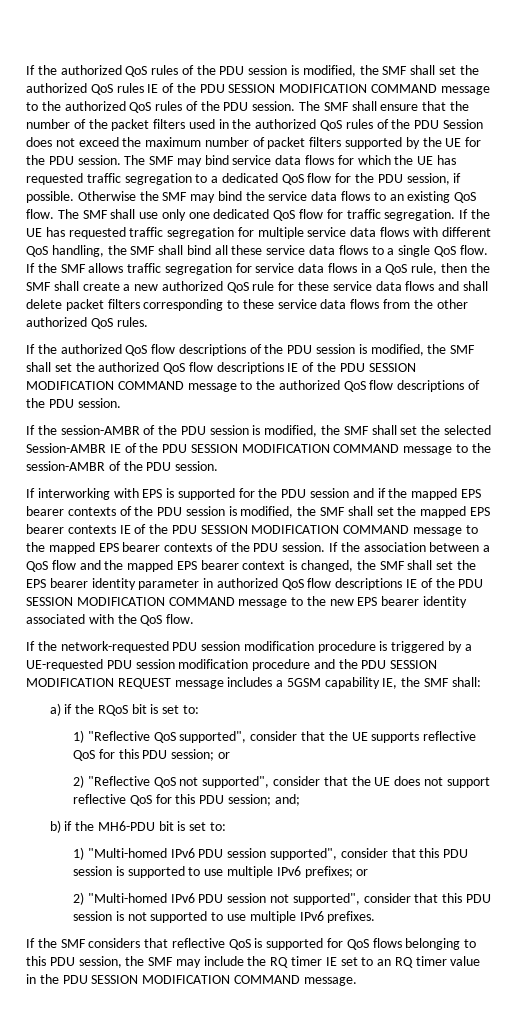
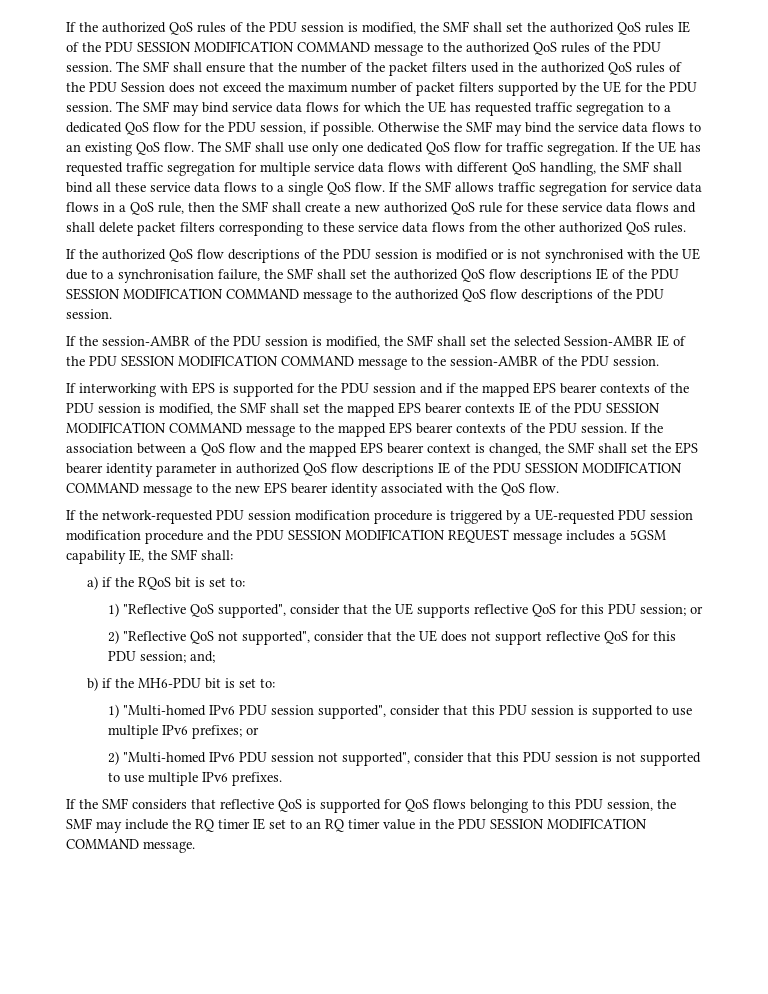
[370,344,424,356] modified, -> [436,248,700,263] [66,269,260,283] modified or is not synchronised with the UE due to a synchronisation failure,

